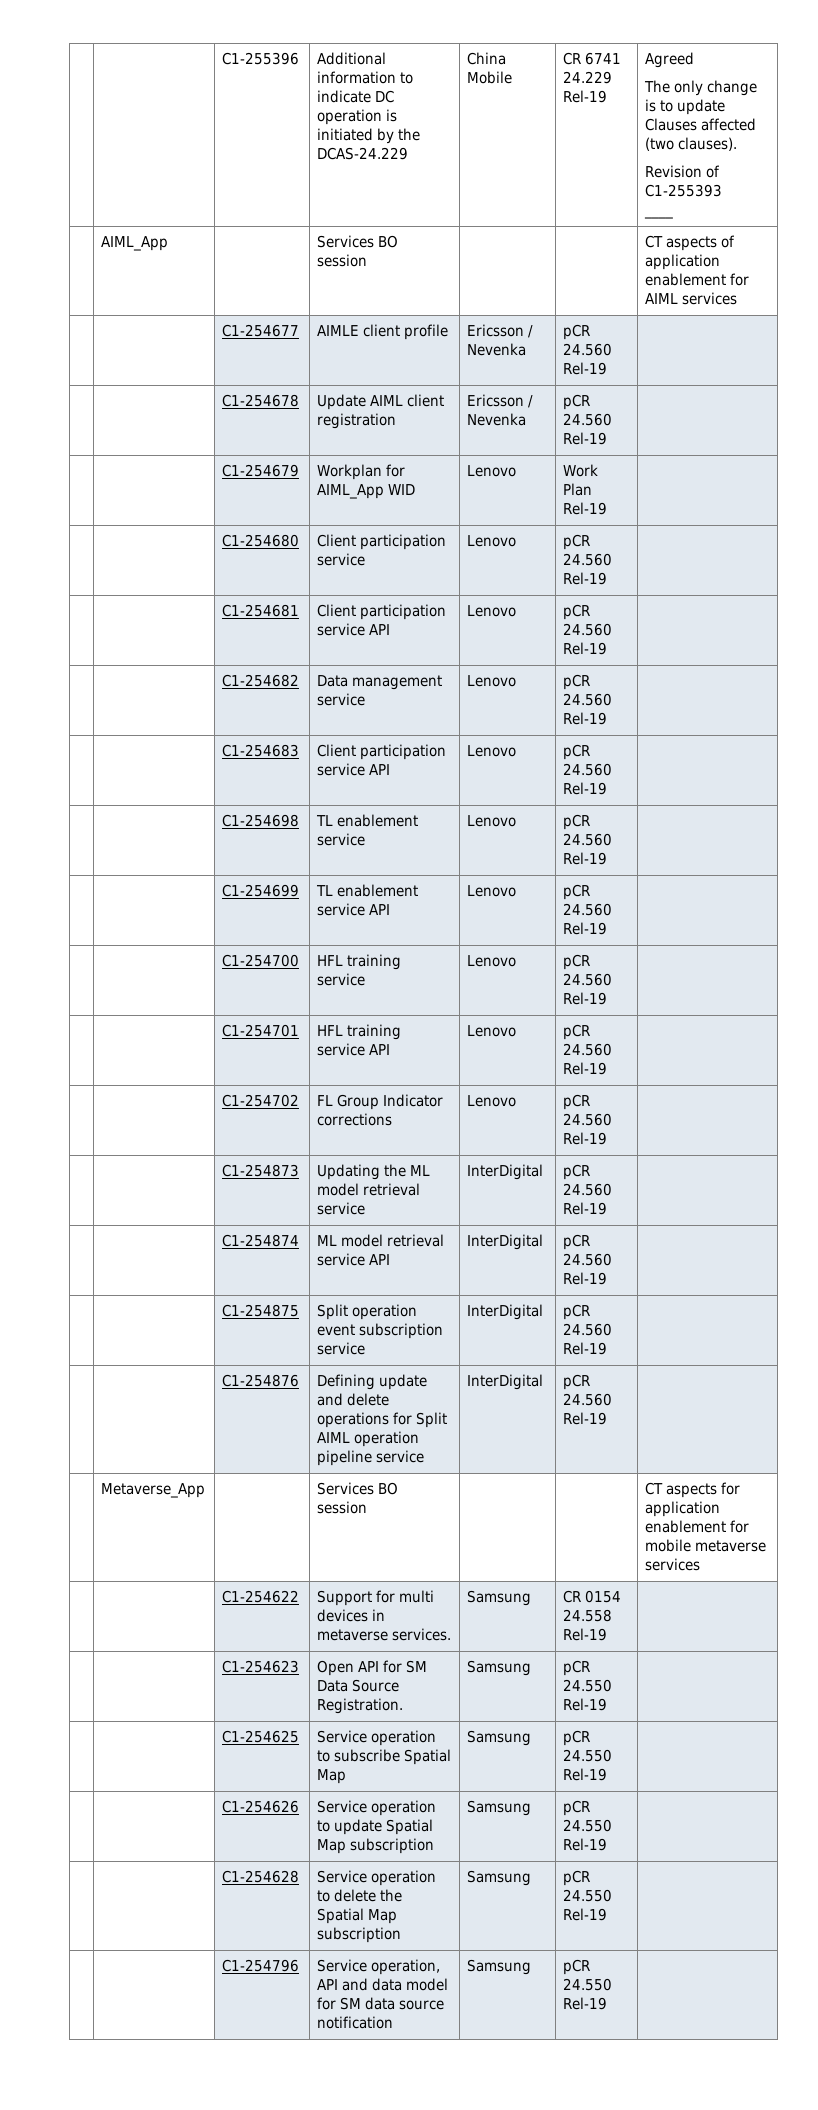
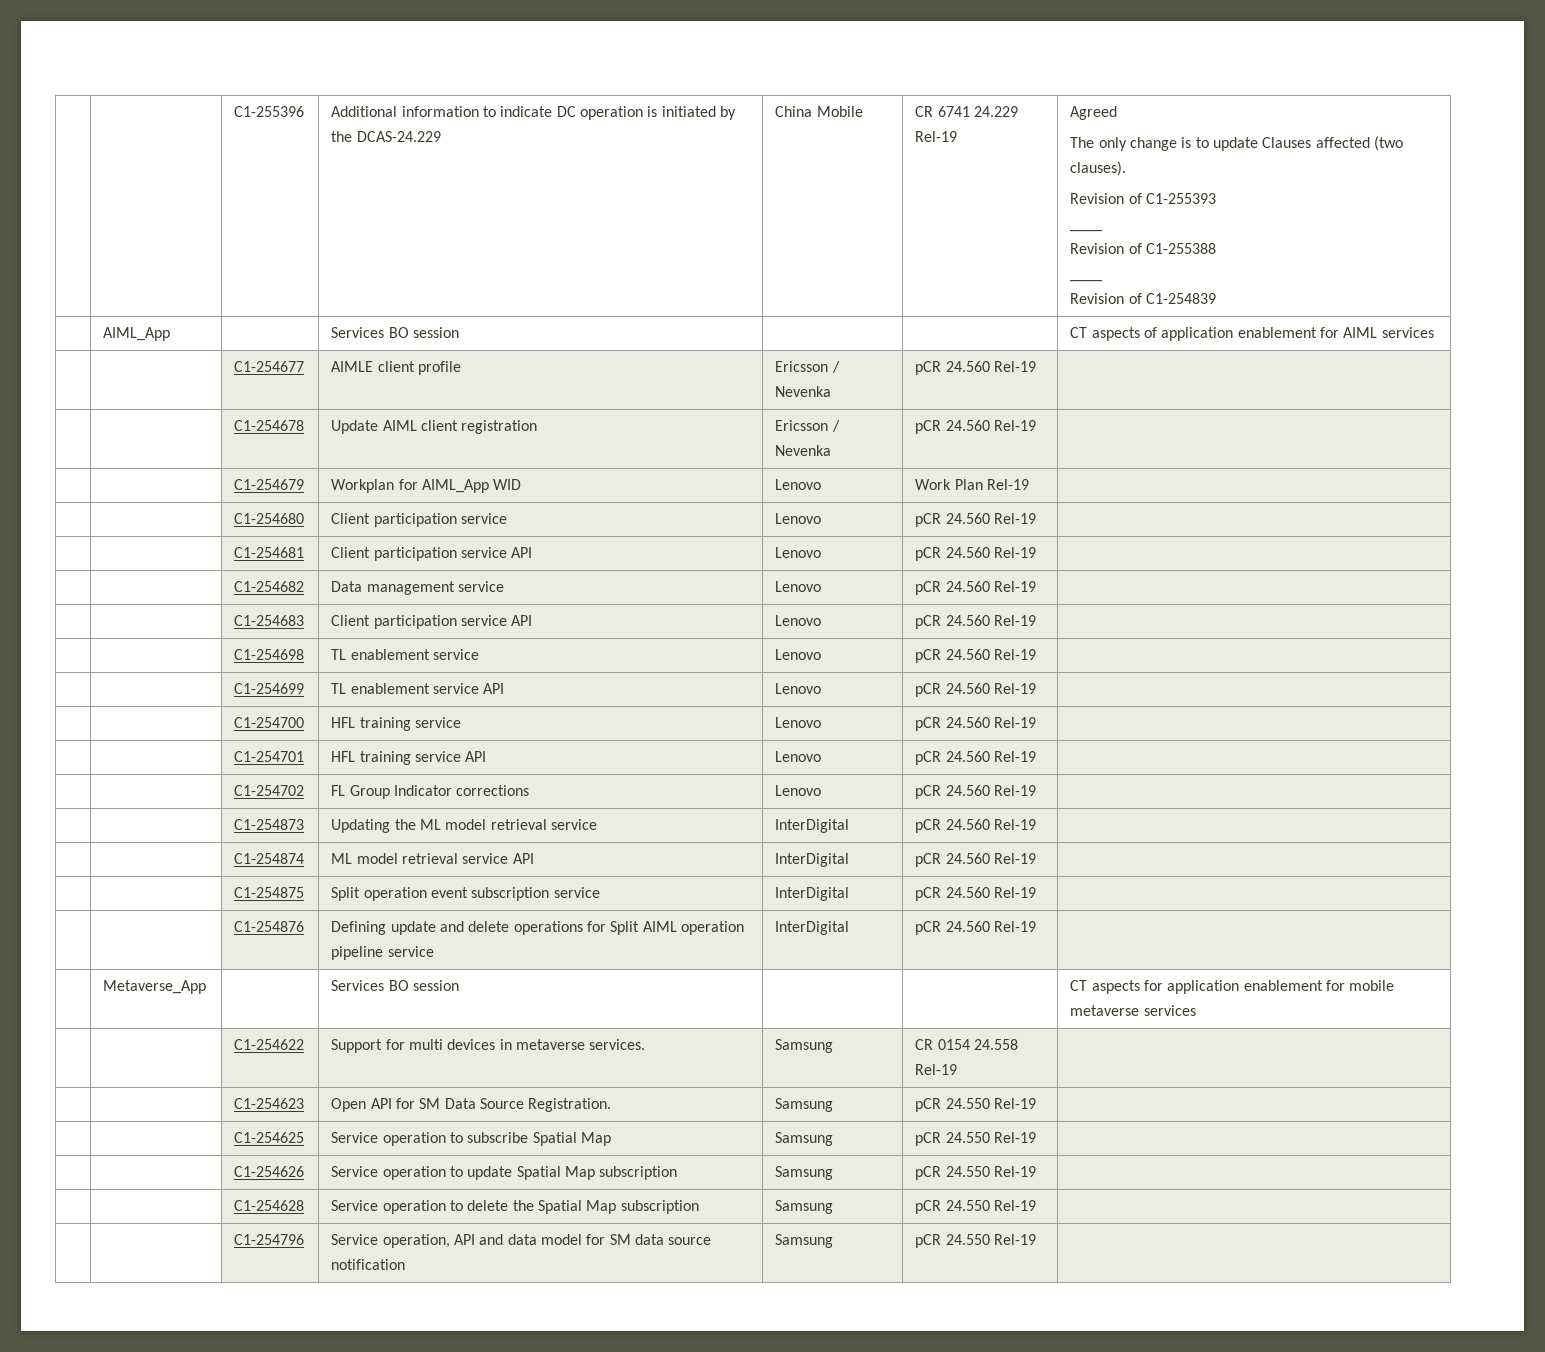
(674, 217) none -> [1070,243,1216,254] [1070,279,1103,282] [1070,293,1216,304] // Revision of C1-255388 // ____ // Revision of C1-254839

